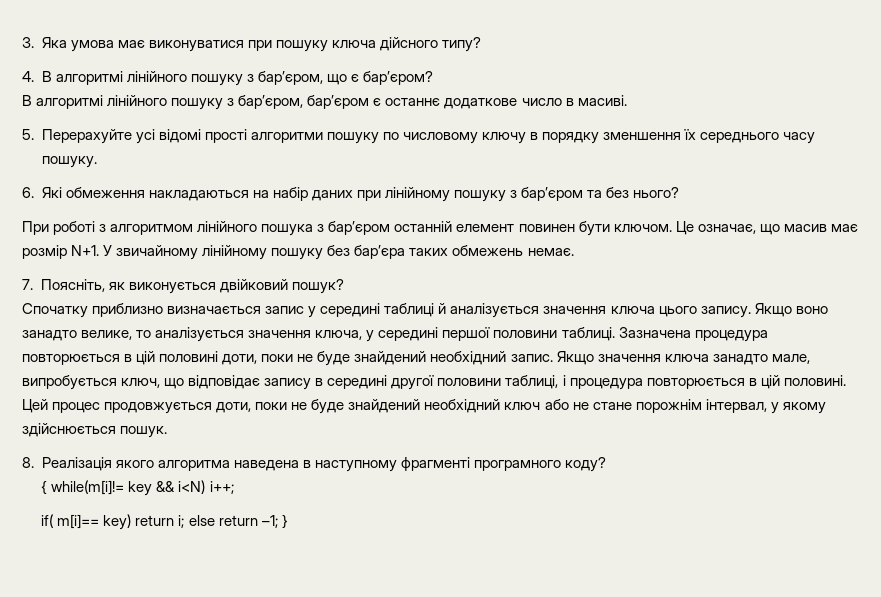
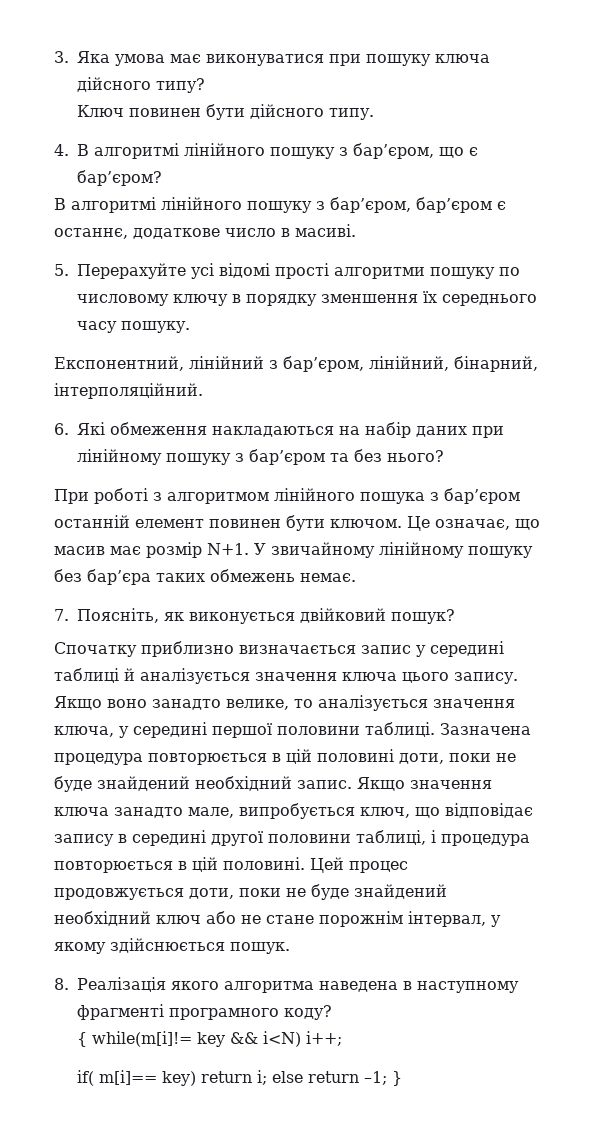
(481, 44) none -> [76,104,374,120] // Ключ повинен бути дійсного типу.
[385,98,441,106] останнє -> [54,228,128,239] останнє,
(97, 162) none -> [54,356,538,372] [54,383,203,399] // Експонентний, лінійний з бар’єром, лінійний, бінарний, інтерполяційний.

